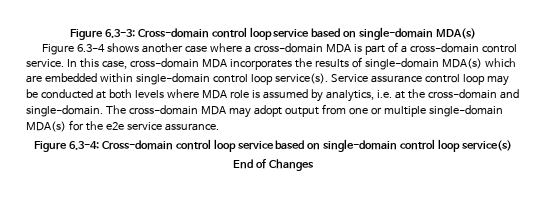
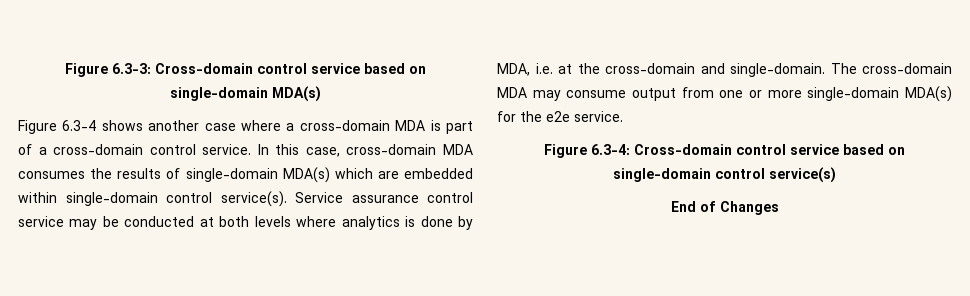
[249,27,272,40] loop -> (307, 68) none
[229,59,292,70] incorporates -> [18,171,85,179] consumes
[250,74,273,85] loop -> (212, 197) none
[462,74,485,85] loop -> [18,216,64,227] service
[201,89,374,102] MDA role is assumed by analytics, -> [341,216,473,230] [497,63,530,76] analytics is done by MDA,
[253,105,282,117] adopt -> [566,90,627,98] consume
[383,106,426,117] multiple -> [767,90,802,98] more
[126,122,219,131] service assurance. -> [574,111,623,122] service.
[213,139,236,152] loop -> (786, 149) none
[438,139,461,152] loop -> (765, 173) none

